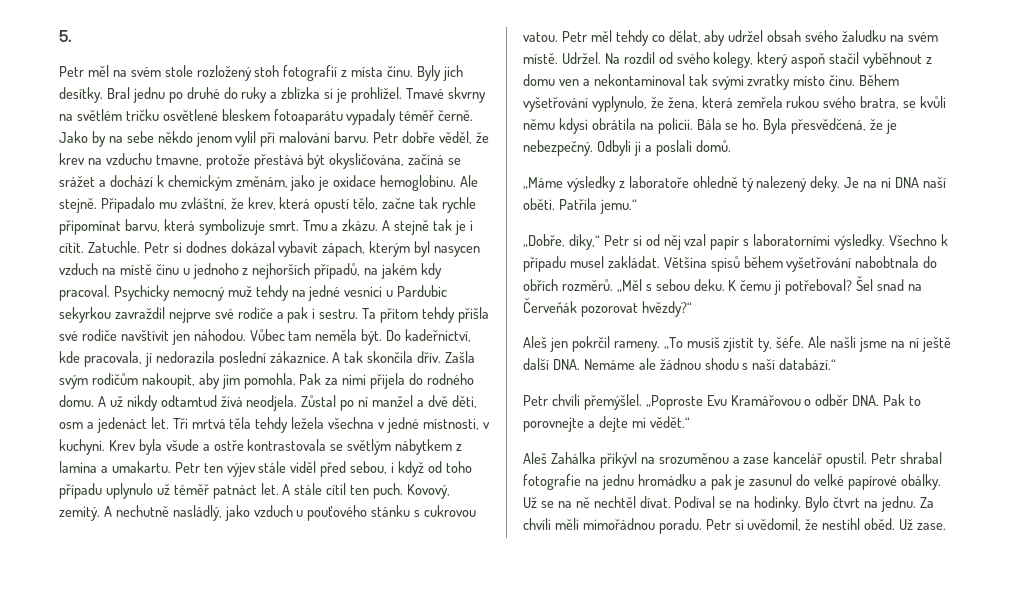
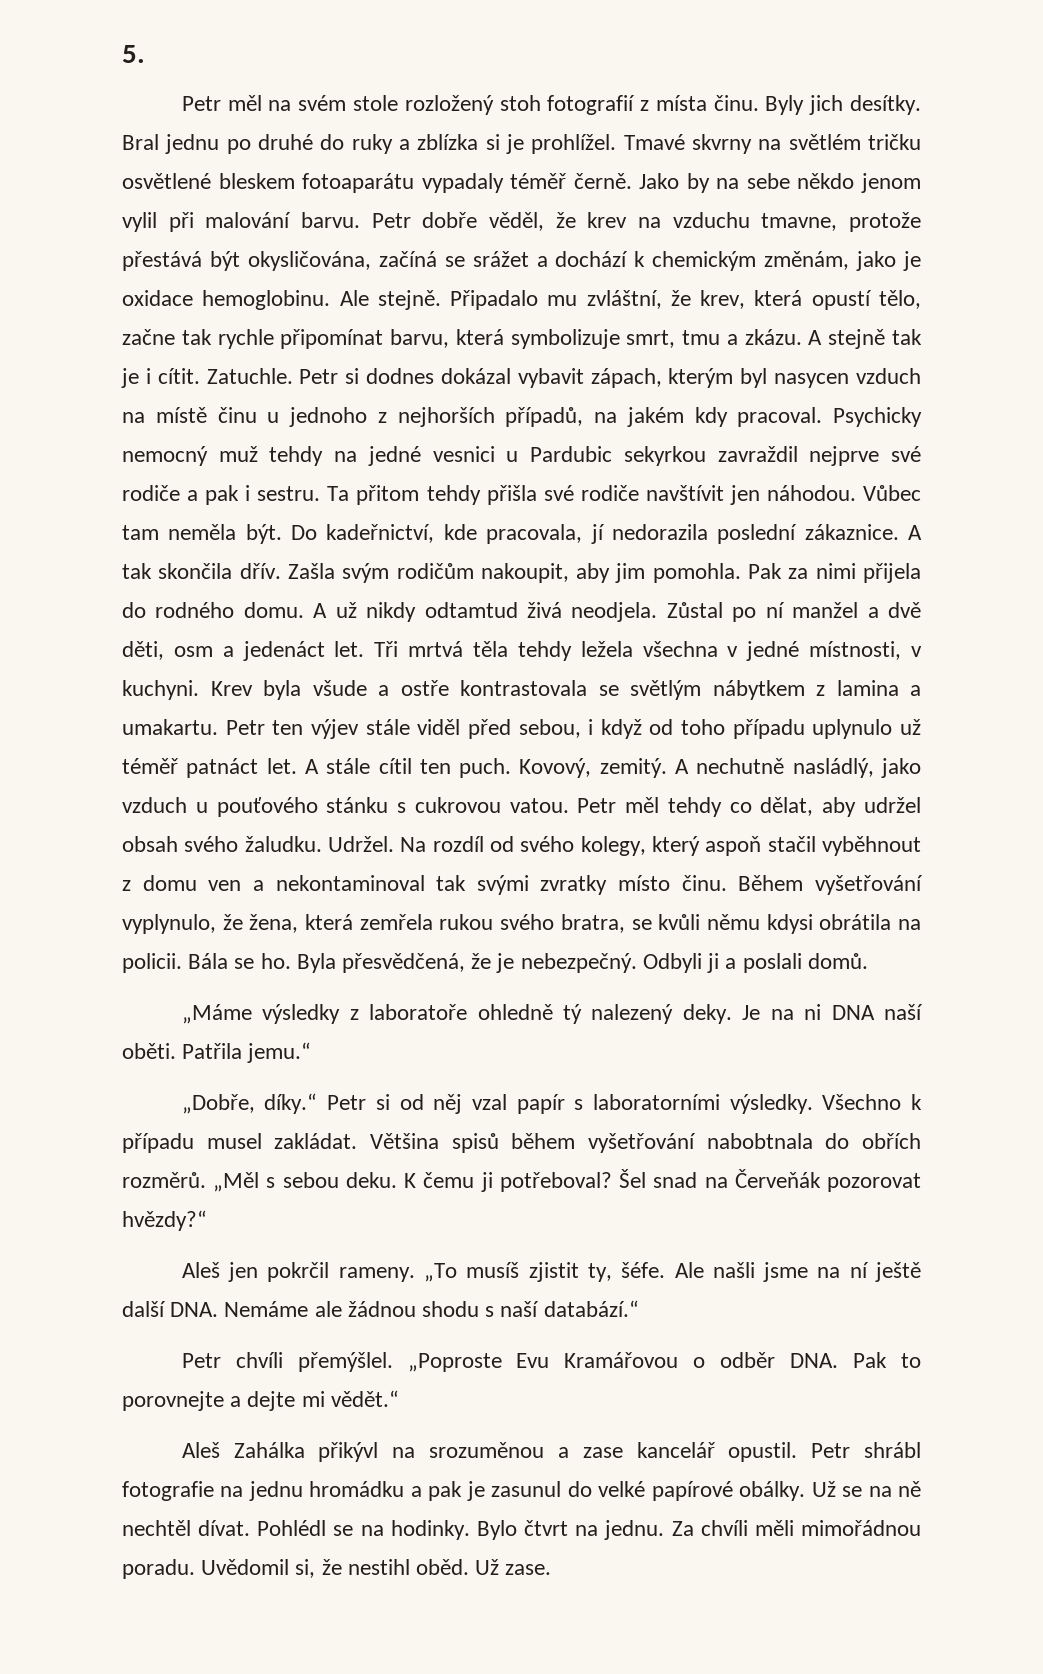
[268,220,328,231] smrt. Tmu -> [626,330,721,348] smrt, tmu
[842,30,938,42] [523,53,558,64] žaludku na svém místě. -> [244,836,322,852] žaludku.
[568,234,600,250] díky,“ -> [264,1093,318,1114] díky.“
[900,452,943,464] shrabal -> [863,1442,921,1458] shrábl
[674,496,716,508] Podíval -> [257,1520,327,1536] Pohlédl
[705,518,802,531] Petr si uvědomil, -> [201,1559,316,1578] Uvědomil si,

